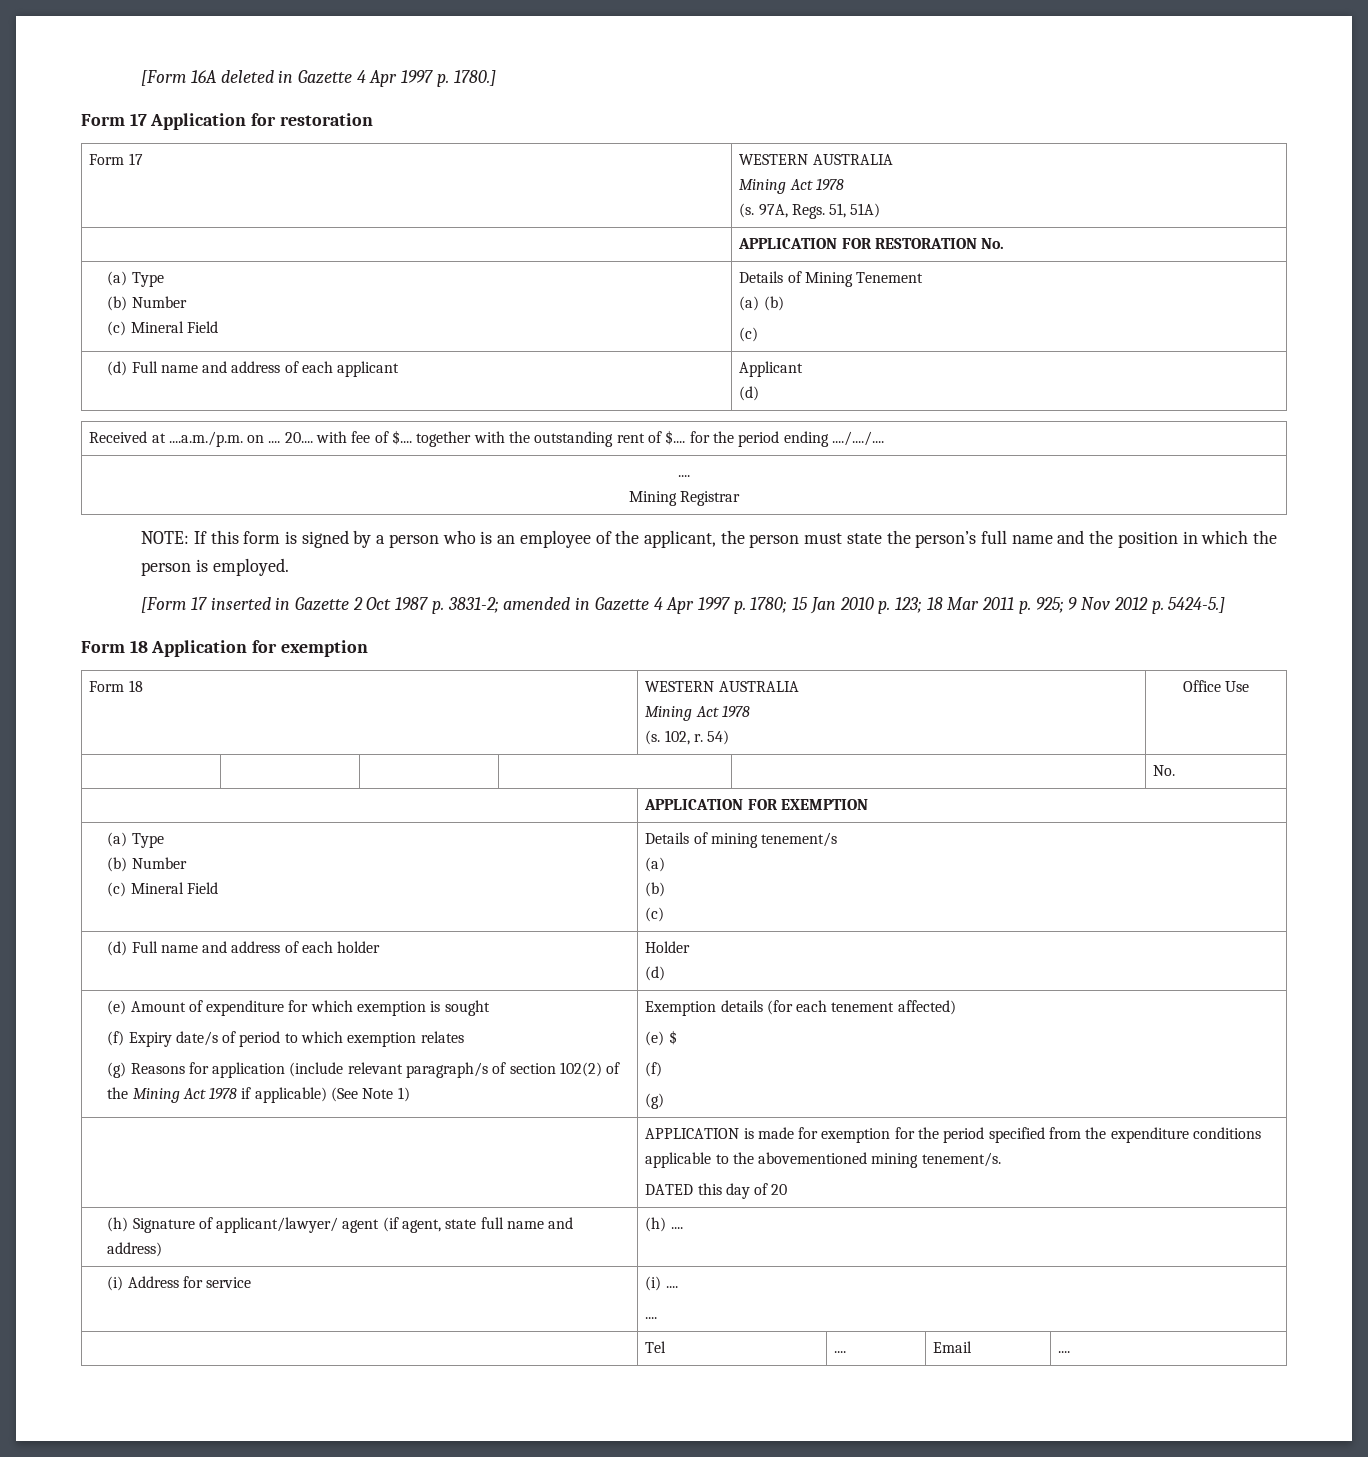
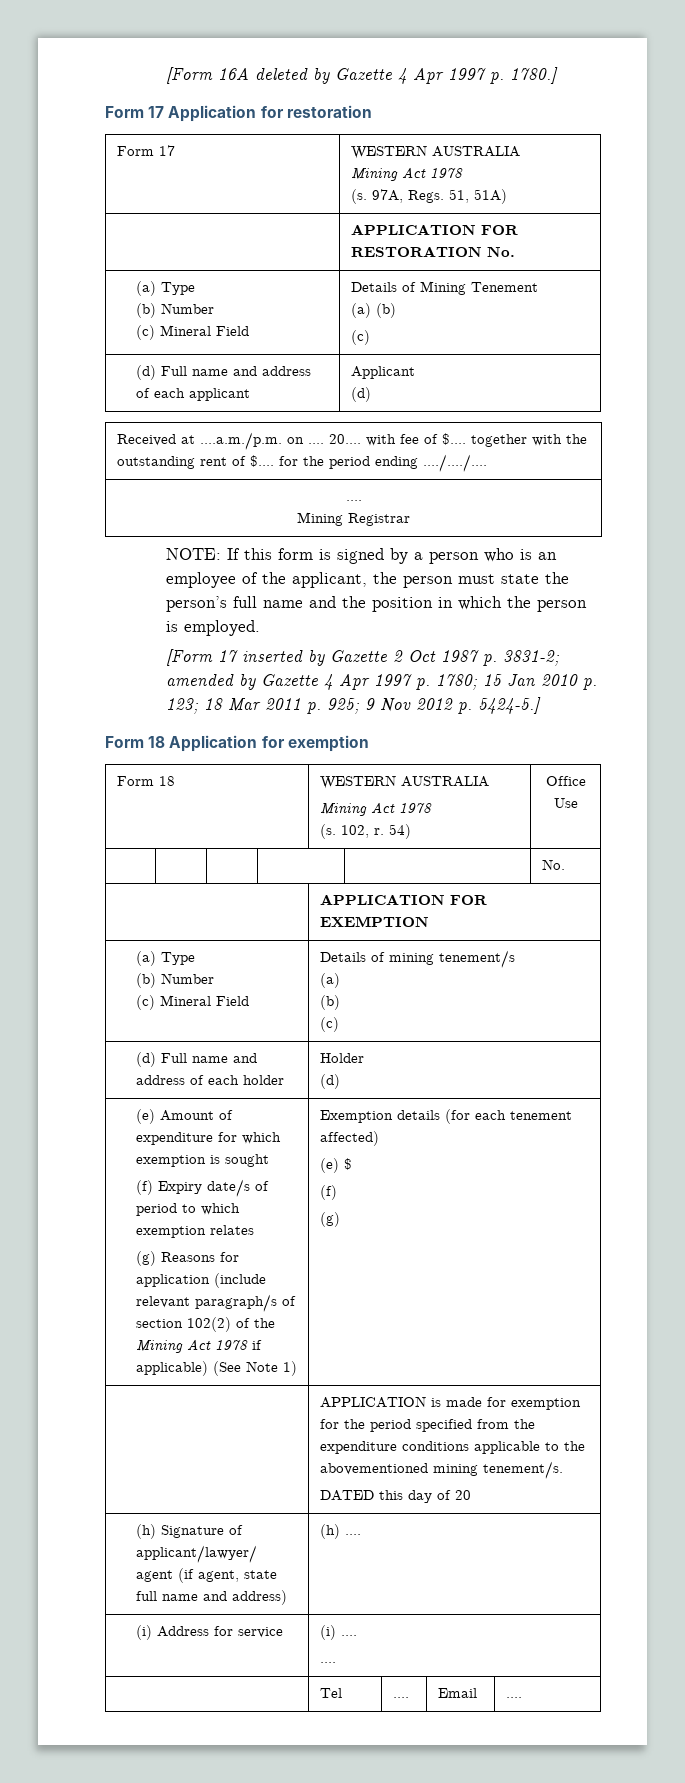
[278,70,294,83] in -> [313,68,331,84] by
[275,597,291,610] in -> [308,650,326,666] by
[575,597,591,610] in -> [239,674,257,690] by

